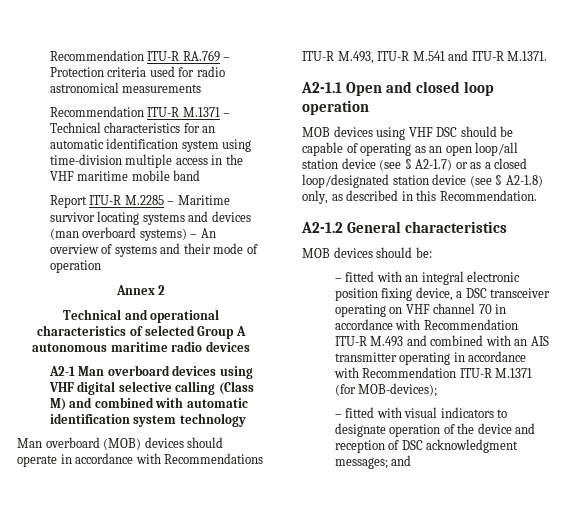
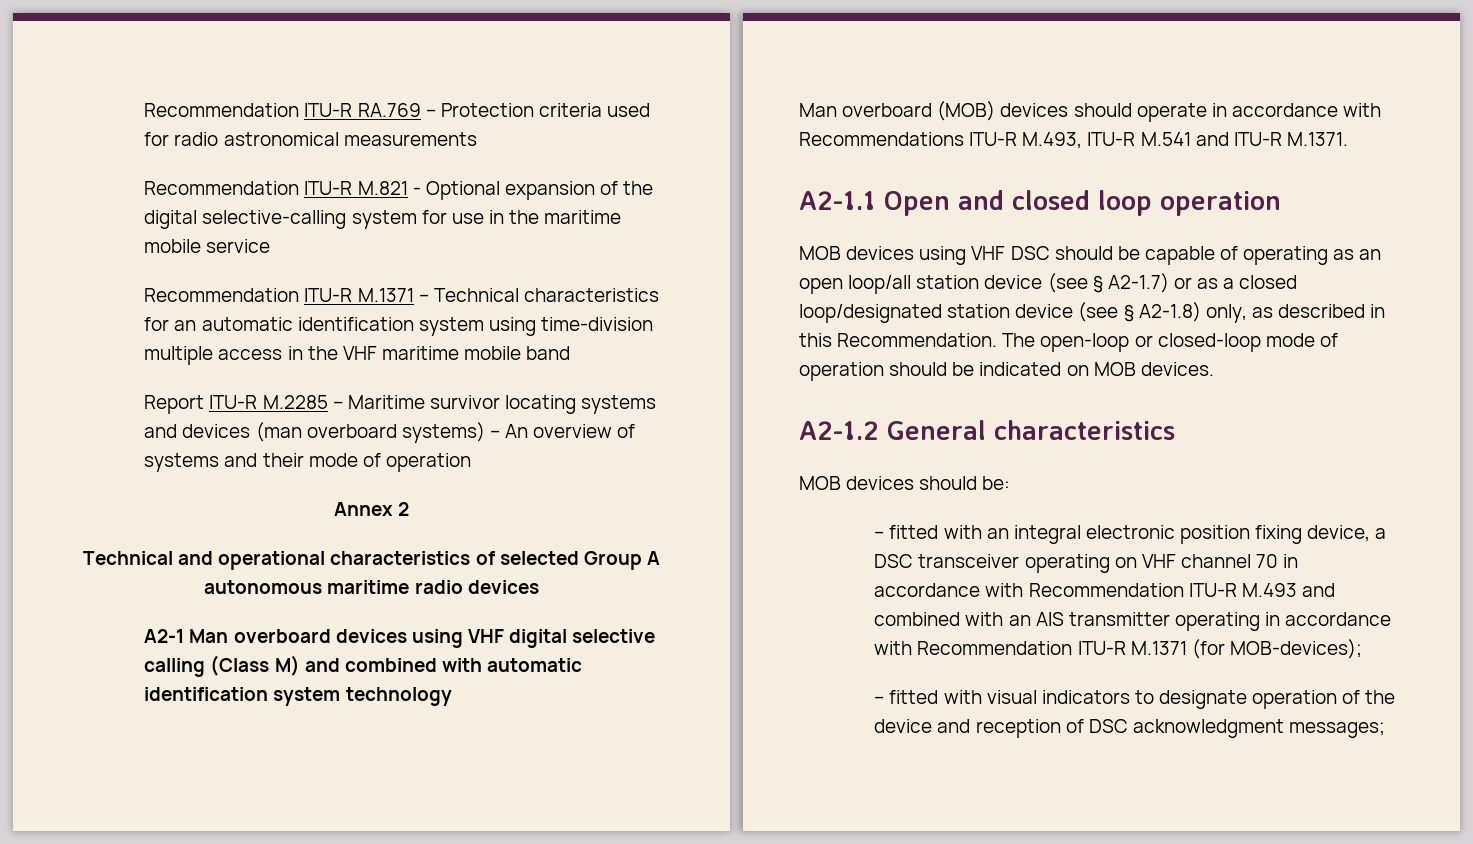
(202, 88) none -> [144,181,654,200] [144,210,622,229] [144,239,271,253] // Recommendation ITU-R M.821 - Optional expansion of the digital selective-calling system for use in the maritime mobile service
(537, 195) none -> [1002,333,1338,352] [799,362,1214,381] The open-loop or closed-loop mode of operation should be indicated on MOB devices.
[391,455,412,466] and -> (1386, 730) none

